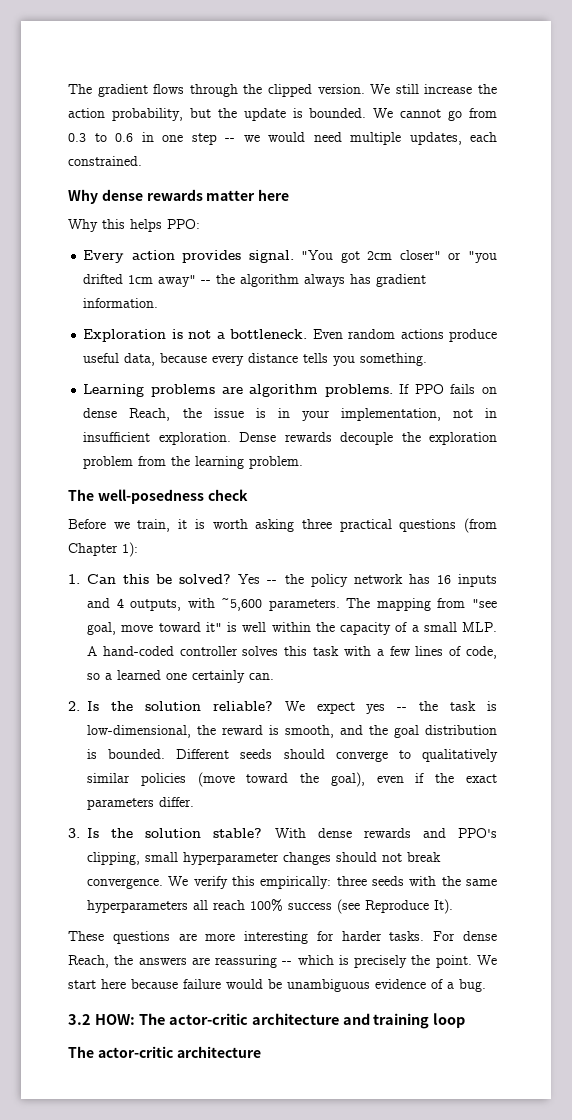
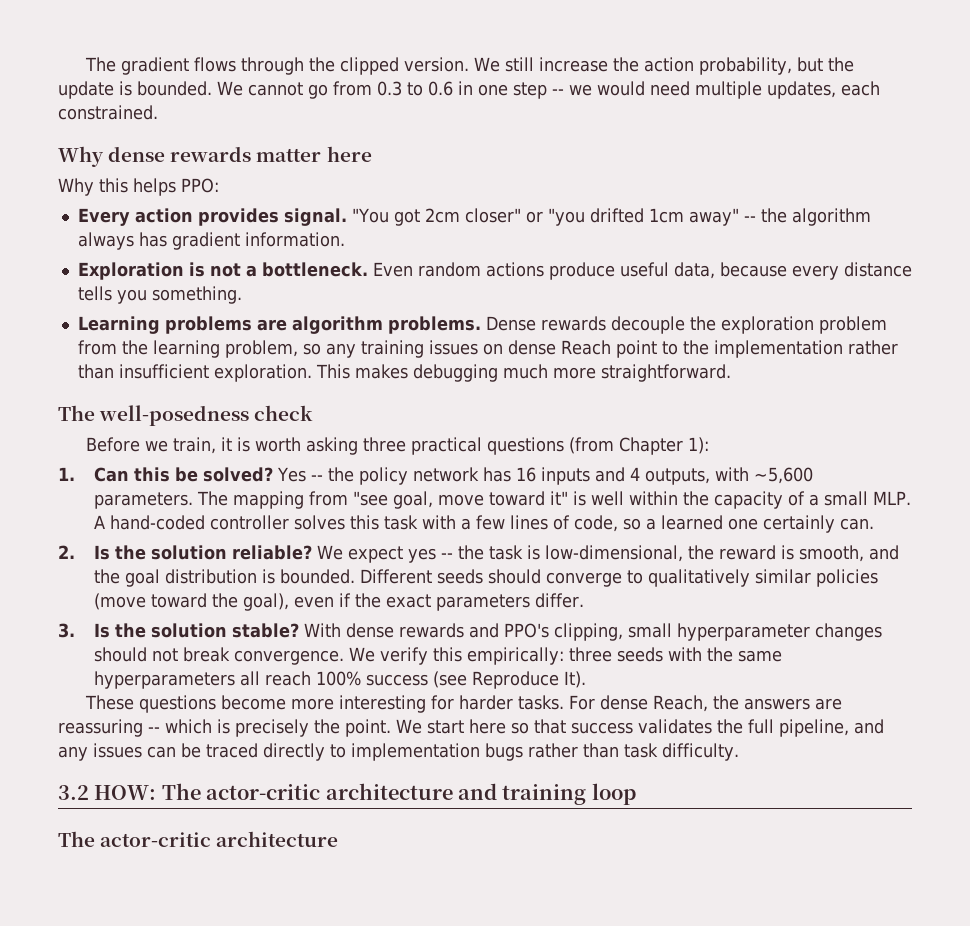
[399,384,497,394] [83,408,497,421] [83,432,231,445] If PPO fails on dense Reach, the issue is in your implementation, not in insufficient exploration. -> (481, 325) none
[249,456,304,469] problem. -> [224,340,898,358] [77,364,731,382] problem, so any training issues on dense Reach point to the implementation rather than insufficient exploration. This makes debugging much more straightforward.
[178,933,197,941] are -> [220,695,286,710] become
[131,979,486,992] because failure would be unambiguous evidence of a bug. -> [510,719,884,737] [58,743,739,761] so that success validates the full pipeline, and any issues can be traced directly to implementation bugs rather than task difficulty.

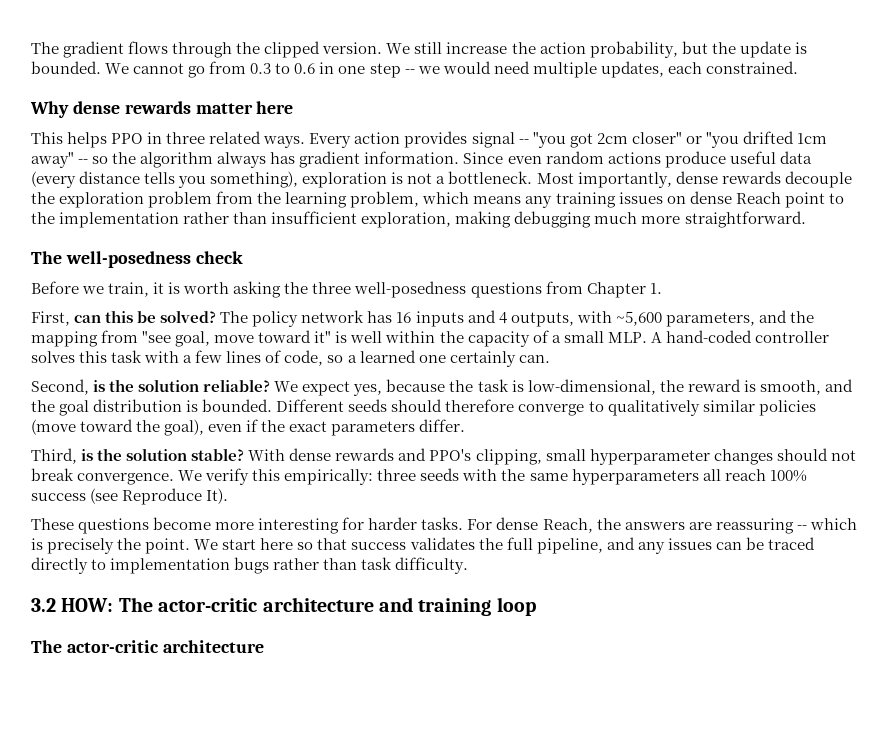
[58,178,219,196] [77,208,389,226] Why this helps PPO: // Every action provides signal. "You -> [31,131,566,148] This helps PPO in three related ways. Every action provides signal -- "you
(756, 219) none -> [92,156,109,164] so
[77,262,912,280] [77,286,242,304] [77,316,536,334] // Exploration is not a bottleneck. Even random actions produce useful data, because every distance tells you something. // Learning problems are algorithm problems. Dense -> [463,151,812,168] [31,171,718,188] Since even random actions produce useful data (every distance tells you something), exploration is not a bottleneck. Most importantly, dense
[302,343,321,355] so -> [422,192,522,204] which means
[213,364,408,382] exploration. This makes -> [361,211,512,228] exploration, making
[362,437,709,455] [58,467,354,482] three practical questions (from Chapter 1): // 1. Can this be solved? Yes -- the -> [284,281,662,298] [31,310,249,326] the three well-posedness questions from Chapter 1. // First, can this be solved? The
[93,491,228,509] parameters. The -> [665,310,814,327] parameters, and the
[58,545,110,560] 2. Is -> [31,379,106,395] Second, is
[407,548,453,563] yes -- -> [353,379,446,396] yes, because
(541, 576) none -> [445,399,515,412] therefore
[58,623,110,638] 3. Is -> [31,448,94,464] Third, is

